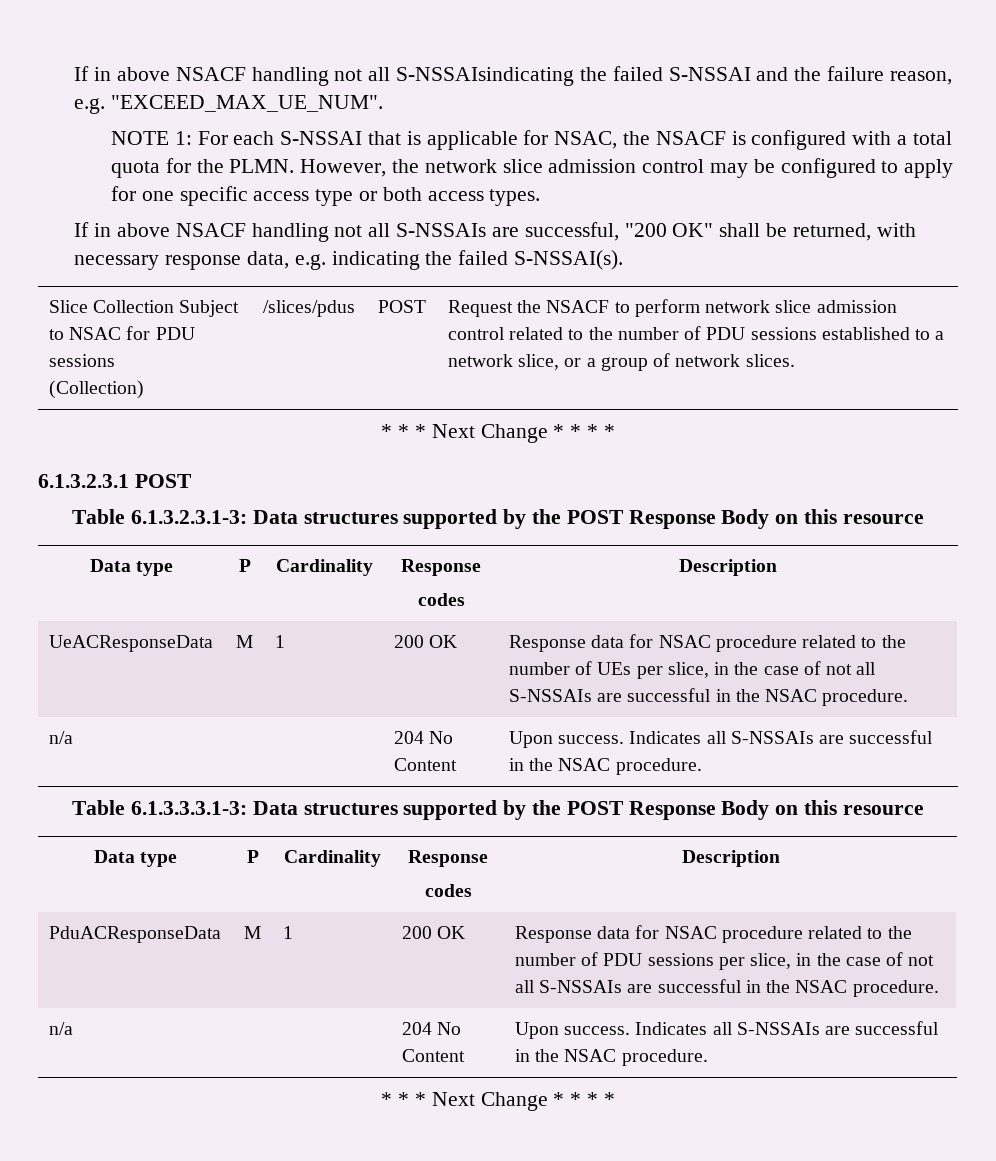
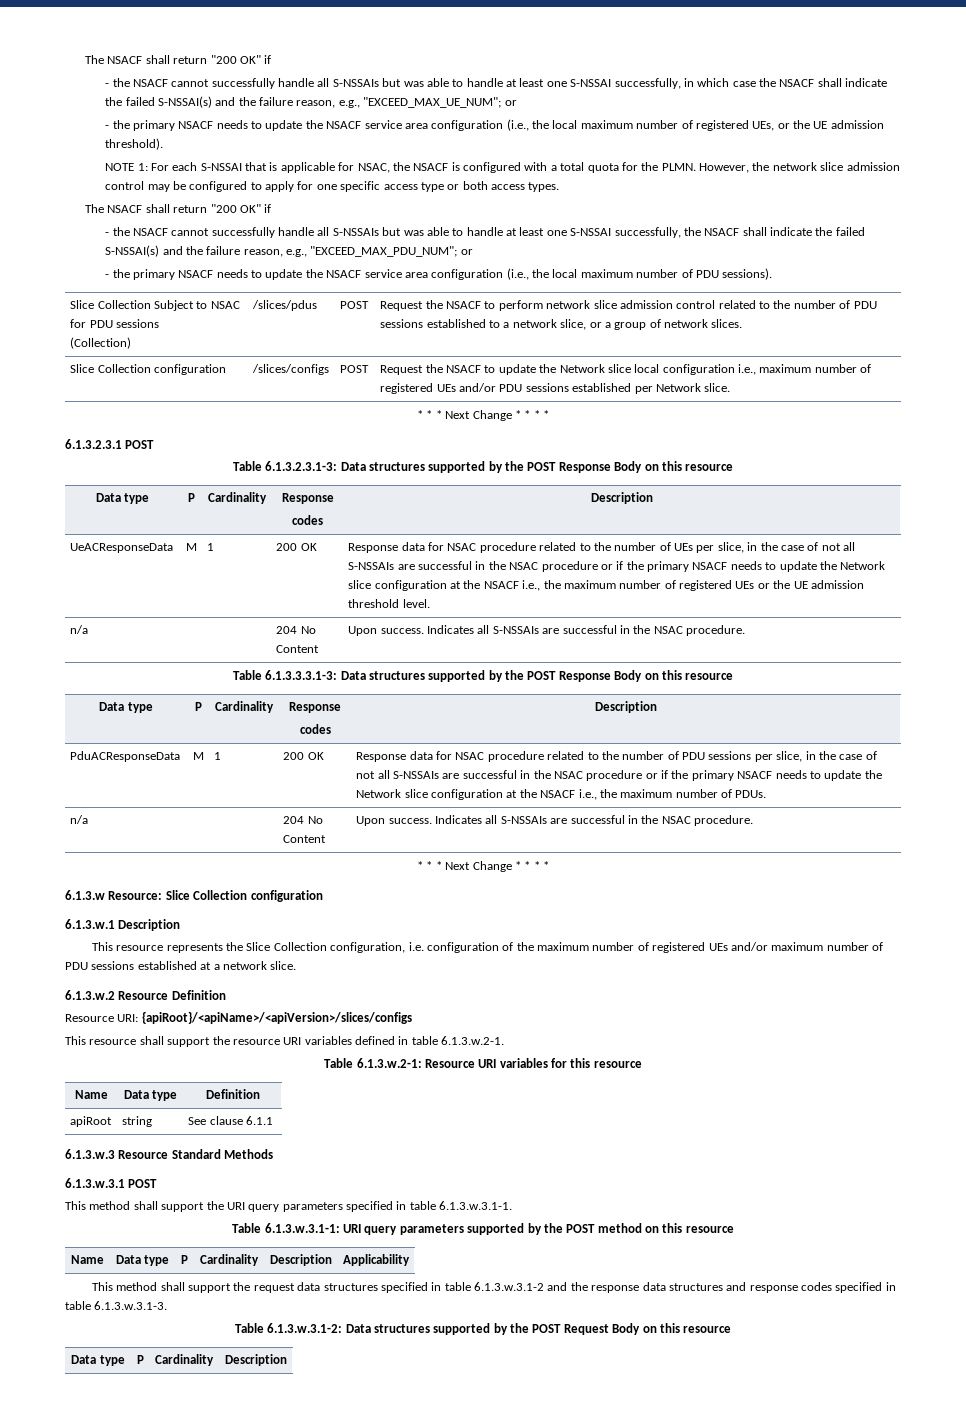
[74,66,952,86] [74,95,384,114] If in above NSACF handling not all S-NSSAIsindicating the failed S-NSSAI and the failure reason, e.g. "EXCEED_MAX_UE_NUM". -> [85,55,272,64] [105,78,888,89] [105,96,517,108] [105,119,884,131] [105,138,164,150] The NSACF shall return "200 OK" if // - the NSACF cannot successfully handle all S-NSSAIs but was able to handle at least one S-NSSAI successfully, in which case the NSACF shall indicate the failed S-NSSAI(s) and the failure reason, e.g., "EXCEED_MAX_UE_NUM"; or // - the primary NSACF needs to update the NSACF service area configuration (i.e., the local maximum number of registered UEs, or the UE admission threshold).
[74,222,916,242] [74,250,624,270] If in above NSACF handling not all S-NSSAIs are successful, "200 OK" shall be returned, with necessary response data, e.g. indicating the failed S-NSSAI(s). -> [85,204,272,213] [105,227,865,238] [105,245,473,257] [105,268,773,280] The NSACF shall return "200 OK" if // - the NSACF cannot successfully handle all S-NSSAIs but was able to handle at least one S-NSSAI successfully, the NSACF shall indicate the failed S-NSSAI(s) and the failure reason, e.g., "EXCEED_MAX_PDU_NUM"; or // - the primary NSACF needs to update the NSACF service area configuration (i.e., the local maximum number of PDU sessions).
(795, 360) none -> [70,364,227,375] [252,364,330,375] [340,365,370,373] [380,364,872,375] [380,383,731,394] // Slice Collection configuration | /slices/configs | POST | Request the NSACF to update the Network slice local configuration i.e., maximum number of registered UEs and/or PDU sessions established per Network slice.
[822,689,909,706] procedure. -> [541,561,886,572] [348,580,864,591] [348,599,430,608] procedure or if the primary NSACF needs to update the Network slice configuration at the NSACF i.e., the maximum number of registered UEs or the UE admission threshold level.
[852,980,939,997] procedure. -> [586,770,882,781] [356,789,767,800] procedure or if the primary NSACF needs to update the Network slice configuration at the NSACF i.e., the maximum number of PDUs.
(615, 1099) none -> [65,890,323,902] [65,919,181,931] [91,942,884,953] [65,961,297,970] [65,990,226,1000] [65,1011,412,1024] [65,1036,505,1047] [324,1058,642,1068] [75,1090,108,1099] [123,1090,178,1101] [205,1089,260,1099] [70,1116,113,1127] [122,1116,153,1127] [188,1116,274,1125] [65,1149,274,1159] [65,1178,158,1188] [65,1201,513,1212] [232,1223,734,1235] [71,1255,104,1264] [115,1255,170,1266] [181,1255,188,1264] [199,1254,259,1266] [269,1254,332,1266] [342,1254,410,1266] [91,1282,896,1293] [65,1301,168,1310] [234,1323,732,1335] [71,1355,125,1366] [136,1355,144,1364] [155,1354,214,1366] [224,1354,287,1366] // 6.1.3.w Resource: Slice Collection configuration // 6.1.3.w.1 Description // This resource represents the Slice Collection configuration, i.e. configuration of the maximum number of registered UEs and/or maximum number of PDU sessions established at a network slice. // 6.1.3.w.2 Resource Definition // Resource URI: {apiRoot}/<apiName>/<apiVersion>/slices/configs // This resource shall support the resource URI variables defined in table 6.1.3.w.2-1. // Table 6.1.3.w.2-1: Resource URI variables for this resource // Name | Data type | Definition // apiRoot | string | See clause 6.1.1 // 6.1.3.w.3 Resource Standard Methods // 6.1.3.w.3.1 POST // This method shall support the URI query parameters specified in table 6.1.3.w.3.1-1. // Table 6.1.3.w.3.1-1: URI query parameters supported by the POST method on this resource // Name | Data type | P | Cardinality | Description | Applicability // This method shall support the request data structures specified in table 6.1.3.w.3.1-2 and the response data structures and response codes specified in table 6.1.3.w.3.1-3. // Table 6.1.3.w.3.1-2: Data structures supported by the POST Request Body on this resource // Data type | P | Cardinality | Description

